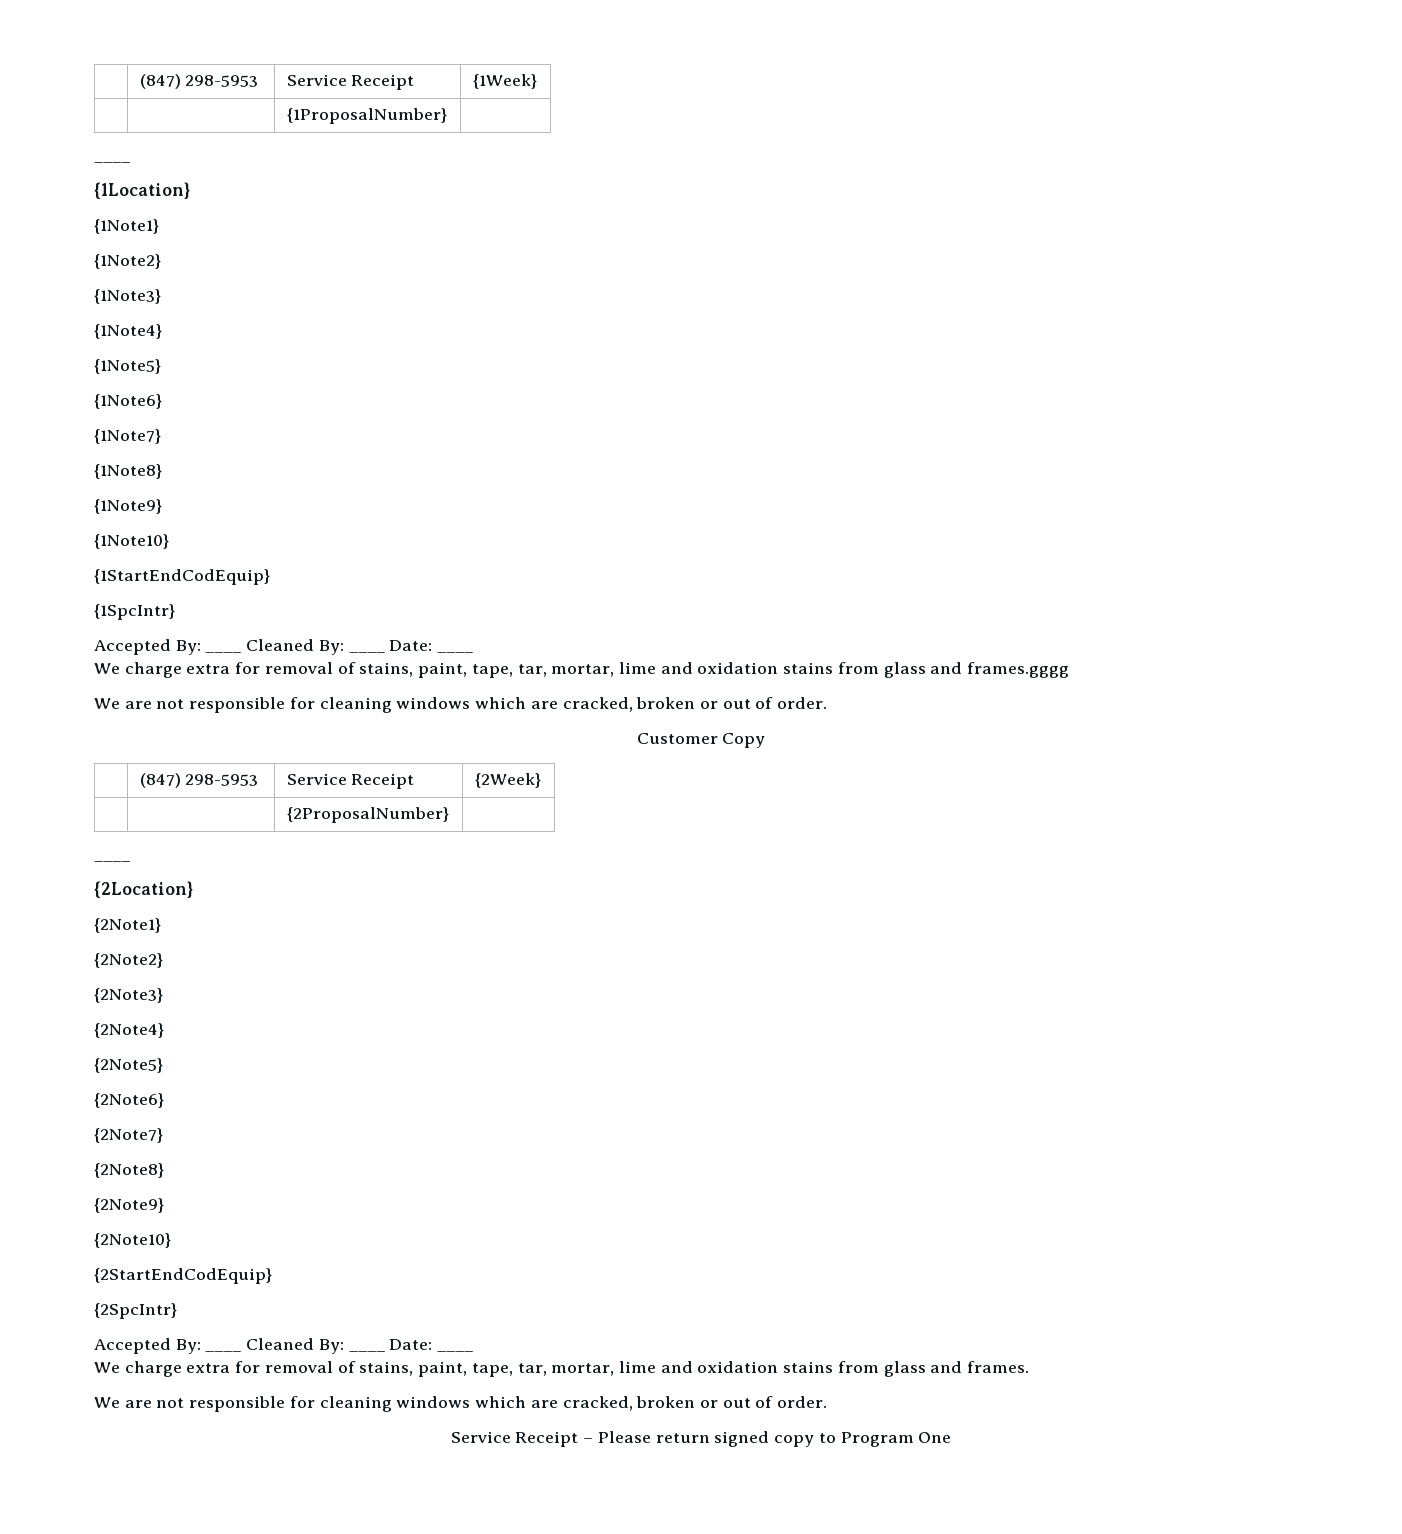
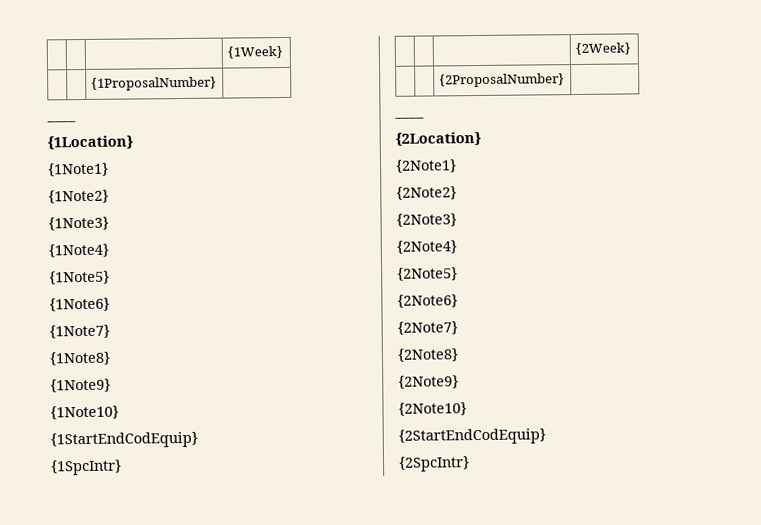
[139,74,259,89] [286,74,415,90] | (847) 298-5953 | Service Receipt -> (226, 52) | |
[94,639,242,655] [246,639,385,655] [389,640,433,651] [437,651,474,653] [94,662,1070,678] [94,697,828,713] [636,733,766,748] [139,773,259,788] [286,773,415,789] // Accepted By: ____ Cleaned By: ____ Date: ____ // We charge extra for removal of stains, paint, tape, tar, mortar, lime and oxidation stains from glass and frames.gggg // We are not responsible for cleaning windows which are cracked, broken or out of order. // Customer Copy // | (847) 298-5953 | Service Receipt -> (122, 467) // | |
[94,1338,242,1354] [246,1338,385,1354] [389,1339,433,1350] [437,1350,474,1352] [94,1361,1030,1377] [94,1396,828,1412] [450,1431,952,1447] // Accepted By: ____ Cleaned By: ____ Date: ____ // We charge extra for removal of stains, paint, tape, tar, mortar, lime and oxidation stains from glass and frames. // We are not responsible for cleaning windows which are cracked, broken or out of order. // Service Receipt – Please return signed copy to Program One -> (470, 464) none

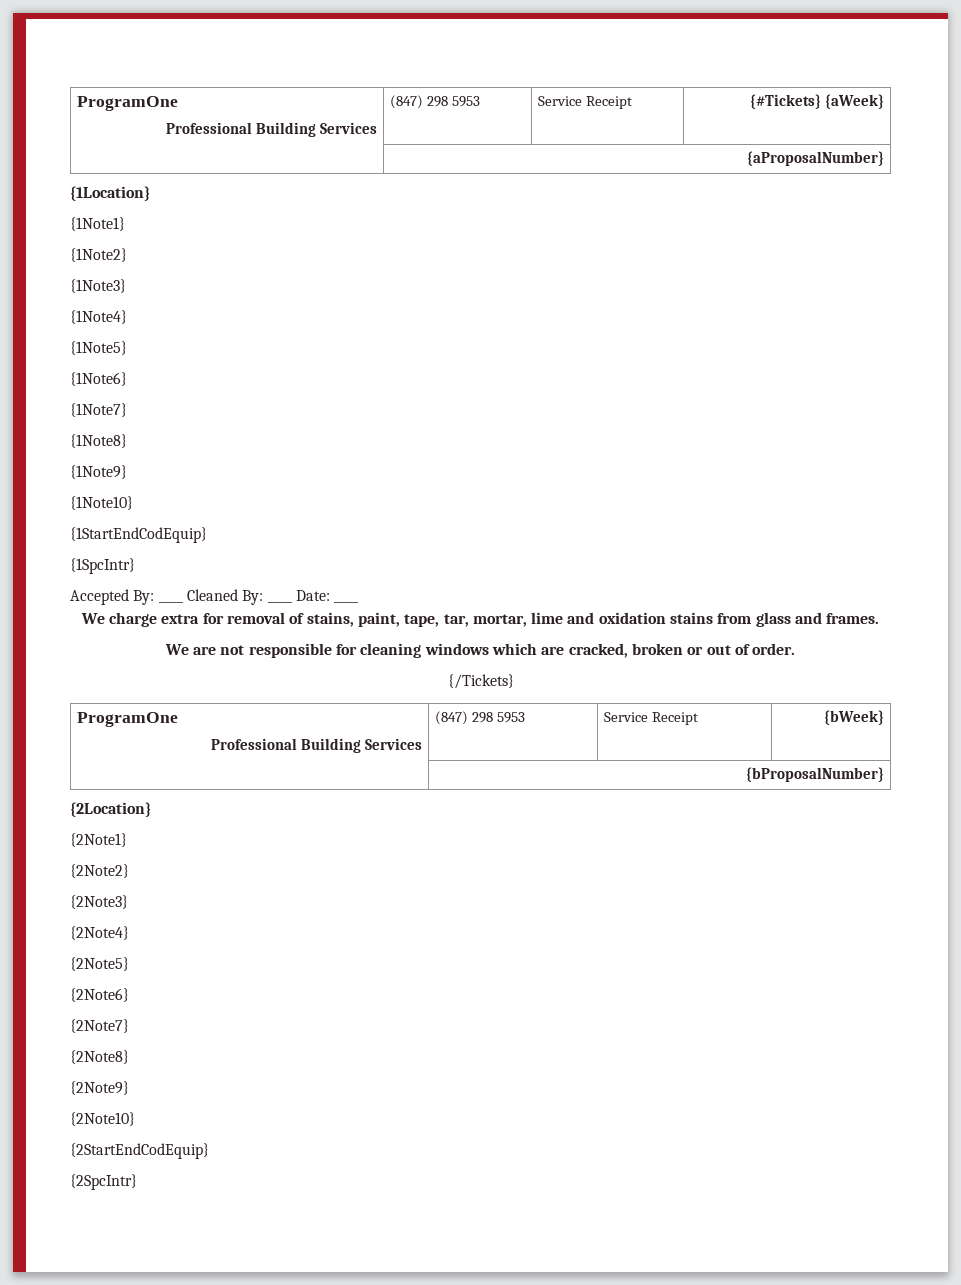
[226,45,283,59] [90,76,217,91] [46,120,76,123] | | | {1Week} // | | {1ProposalNumber} | // ____ -> [77,96,179,111] [165,122,377,137] [390,95,481,109] [538,96,633,109] [749,94,884,109] [746,151,884,166] ProgramOne // Professional Building Services | (847) 298 5953 | Service Receipt | {#Tickets} {aWeek} // | {aProposalNumber}
[574,42,631,56] [438,73,565,88] [394,116,424,119] // | | | {2Week} // | | {2ProposalNumber} | // ____ -> [70,589,183,605] [186,589,292,605] [295,590,330,601] [334,601,359,603] [80,612,880,627] [164,643,796,658] [447,674,514,689] [77,712,179,727] [210,738,422,753] [435,711,526,725] [604,712,699,725] [823,710,884,725] [745,767,884,782] // Accepted By: ____ Cleaned By: ____ Date: ____ // We charge extra for removal of stains, paint, tape, tar, mortar, lime and oxidation stains from glass and frames. // We are not responsible for cleaning windows which are cracked, broken or out of order. // {/Tickets} // ProgramOne // Professional Building Services | (847) 298 5953 | Service Receipt | {bWeek} // | {bProposalNumber}

